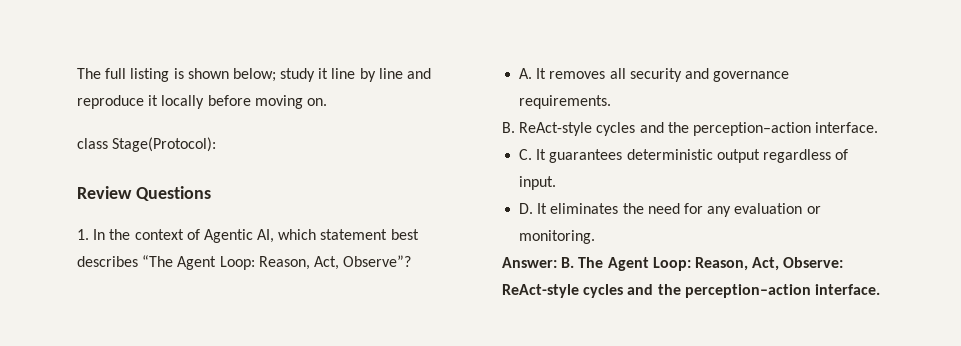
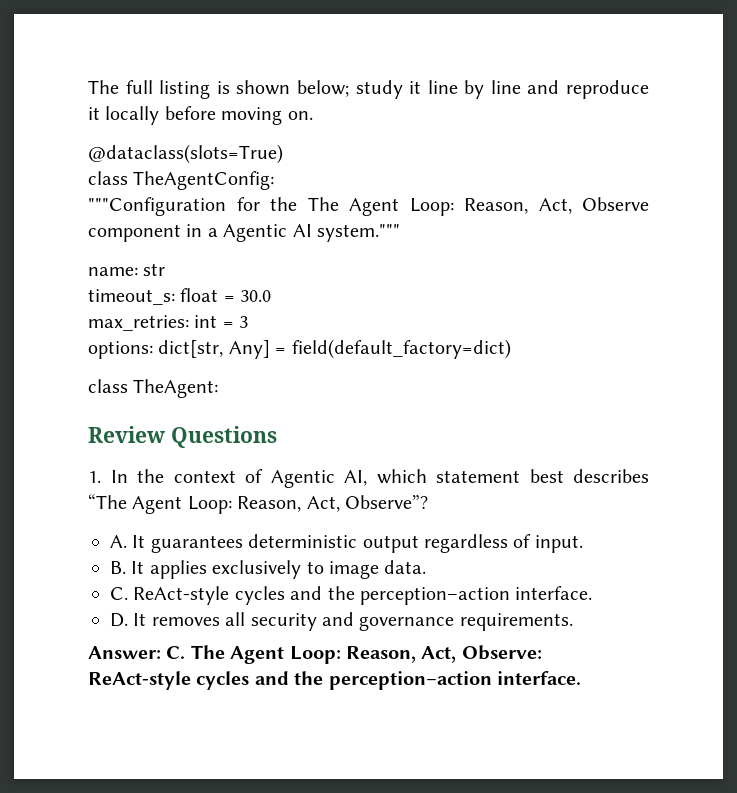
[77,137,217,152] // class Stage(Protocol): -> [88,144,283,164] [88,171,275,190] [88,197,649,216] [88,224,400,242] [88,263,166,276] [88,288,272,305] [88,315,249,331] [88,339,511,359] [88,379,219,398] // @dataclass(slots=True) // class TheAgentConfig: // """Configuration for the The Agent Loop: Reason, Act, Observe component in a Agentic AI system.""" // name: str // timeout_s: float = 30.0 // max_retries: int = 3 // options: dict[str, Any] = field(default_factory=dict) // class TheAgent:
(547, 73) none -> [150,534,583,553] [110,560,427,579] [110,586,593,605] [110,613,147,627] guarantees deterministic output regardless of input. // B. It applies exclusively to image data. // C. ReAct-style cycles and the perception–action interface. // D. It
[502,122,879,136] [519,149,849,163] [519,176,557,190] [519,203,821,217] [519,230,596,244] [502,257,575,268] B. ReAct-style cycles and the perception–action interface. // C. It guarantees deterministic output regardless of input. // D. It eliminates the need for any evaluation or monitoring. // Answer: B. -> [88,646,186,659] Answer: C.

